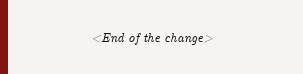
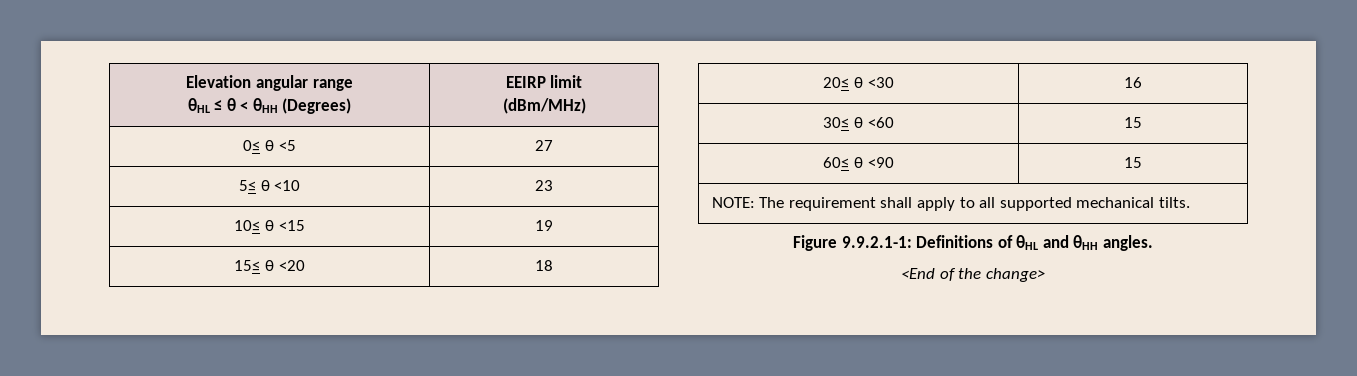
(90, 38) none -> [186,75,353,91] [187,98,352,114] [505,75,583,88] [502,98,586,114] [243,140,296,151] [535,140,553,151] [238,180,301,191] [535,180,553,191] [234,220,305,231] [535,220,553,231] [234,260,305,271] [535,260,553,271] [823,77,894,88] [1124,77,1142,88] [823,117,894,128] [1124,117,1142,128] [823,157,894,168] [1124,157,1142,168] [711,197,1190,211] [792,235,1154,251] Elevation angular range // θHL ≤ θ < θHH (Degrees) | EEIRP limit // (dBm/MHz) // 0≤ θ <5 | 27 // 5≤ θ <10 | 23 // 10≤ θ <15 | 19 // 15≤ θ <20 | 18 // 20≤ θ <30 | 16 // 30≤ θ <60 | 15 // 60≤ θ <90 | 15 // NOTE: The requirement shall apply to all supported mechanical tilts. // Figure 9.9.2.1-1: Definitions of θHL and θHH angles. //

